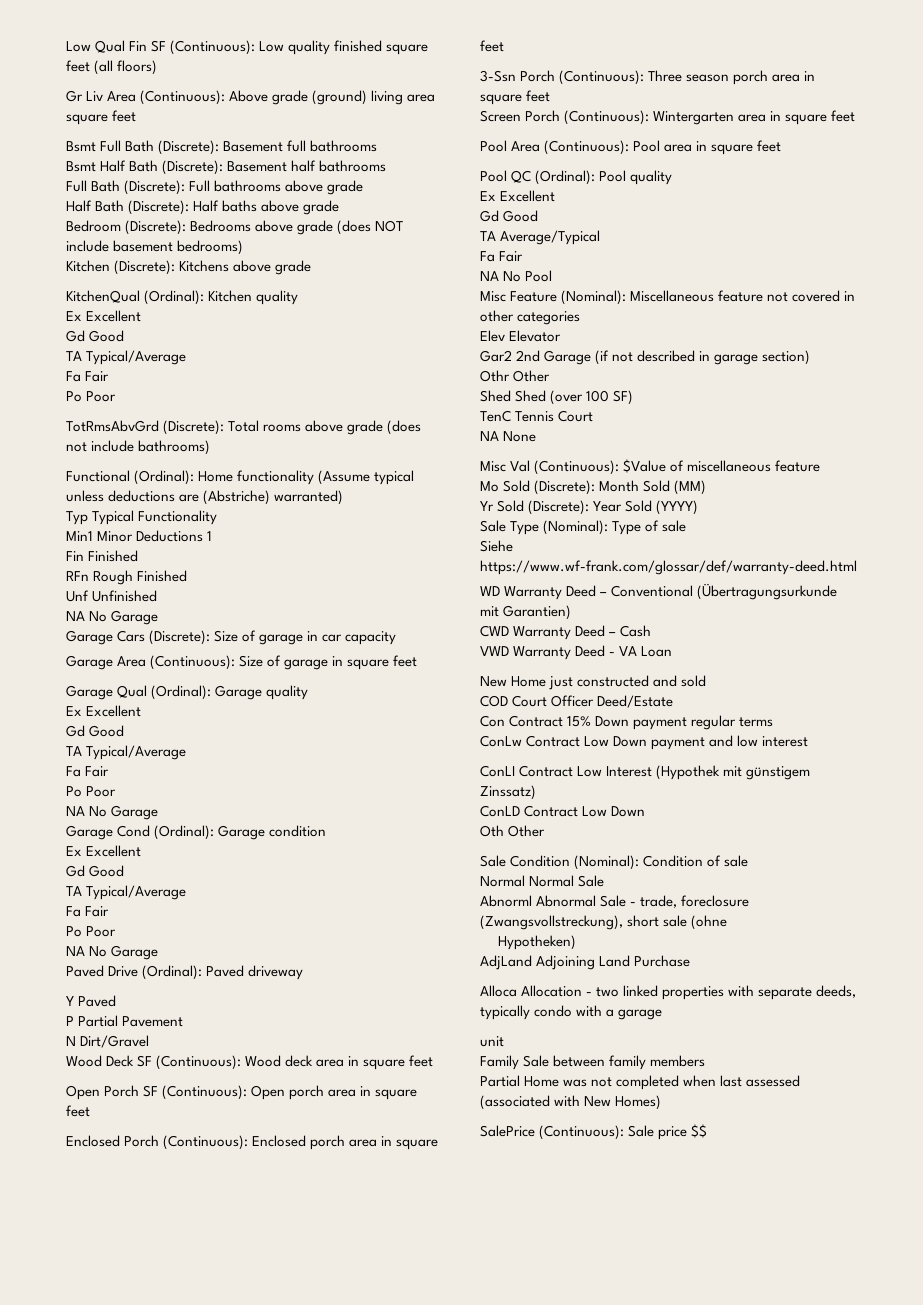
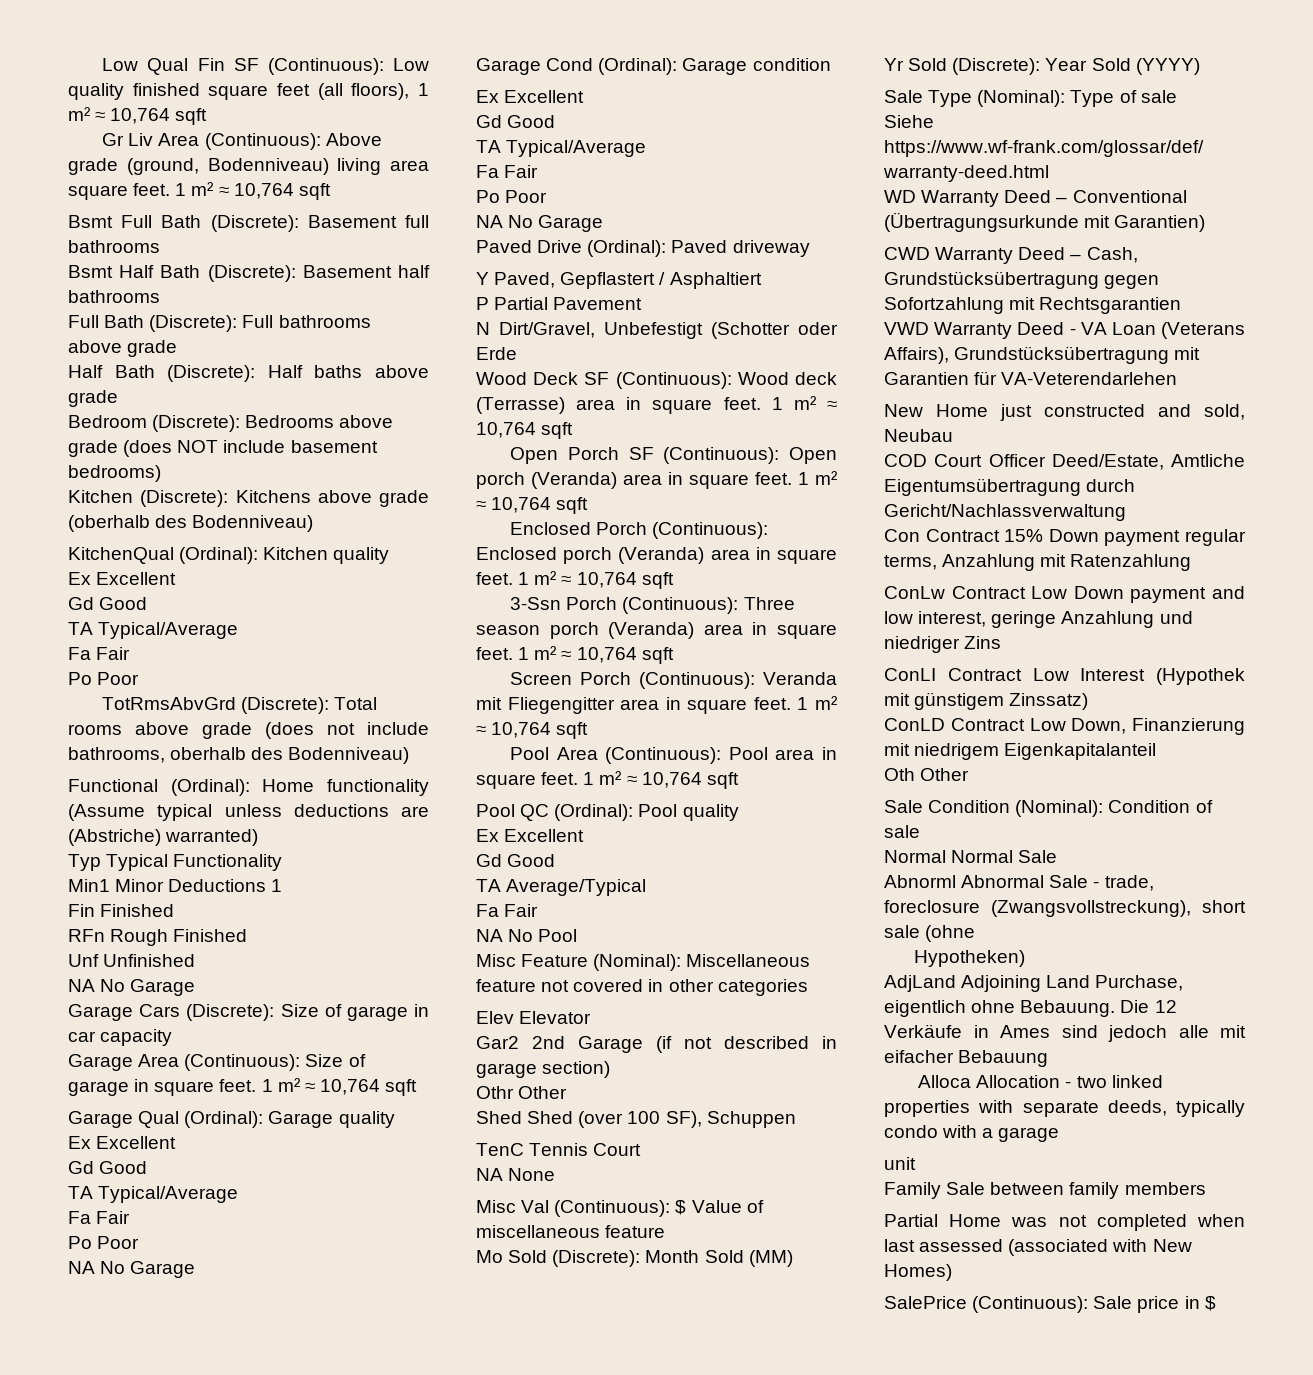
[117,60,158,75] floors) -> [351,83,430,100] [68,107,208,125] floors), 1 m² ≈ 10,764 sqft
[312,90,368,105] (ground) -> [126,158,329,175] (ground, Bodenniveau)
[112,110,137,122] feet -> [133,182,331,200] feet. 1 m² ≈ 10,764 sqft
(312, 267) none -> [68,515,314,532] (oberhalb des Bodenniveau)
[138,440,211,455] bathrooms) -> [68,747,410,764] bathrooms, oberhalb des Bodenniveau)
[393,655,418,667] feet -> [219,1078,418,1096] feet. 1 m² ≈ 10,764 sqft
[78,995,117,1007] Paved -> [494,272,762,289] Paved, Gepflastert / Asphaltiert
[80,1035,150,1048] Dirt/Gravel -> [499,322,838,339] [476,347,517,360] Dirt/Gravel, Unbefestigt (Schotter oder Erde
[316,1055,434,1070] area in square feet -> [476,396,837,414] [476,422,574,439] (Terrasse) area in square feet. 1 m² ≈ 10,764 sqft
[328,1086,418,1100] [66,1105,90,1117] area in square feet -> [531,471,837,489] [476,497,589,514] (Veranda) area in square feet. 1 m² ≈ 10,764 sqft
[349,1136,439,1150] [480,40,504,52] area in square feet -> [618,547,837,564] [476,571,674,589] (Veranda) area in square feet. 1 m² ≈ 10,764 sqft
[772,71,816,82] [480,90,551,105] [480,110,856,125] area in square feet // Screen Porch (Continuous): Wintergarten area in square feet -> [608,622,837,639] [476,646,674,664] [510,672,837,689] [476,696,837,714] [476,722,589,739] (Veranda) area in square feet. 1 m² ≈ 10,764 sqft // Screen Porch (Continuous): Veranda mit Fliegengitter area in square feet. 1 m² ≈ 10,764 sqft
[757,140,782,152] feet -> [541,771,739,789] feet. 1 m² ≈ 10,764 sqft
[613,390,634,405] SF) -> [665,1111,796,1128] SF), Schuppen
[623,459,667,473] $Value -> [675,1200,742,1215] $ Value
[620,625,652,637] Cash -> [1086,247,1138,263] [884,271,1160,289] [884,297,1182,314] Cash, Grundstücksübertragung gegen Sofortzahlung mit Rechtsgarantien
(673, 651) none -> [1161,322,1245,339] [884,346,1201,364] [884,371,1178,385] (Veterans Affairs), Grundstücksübertragung mit Garantien für VA-Veterendarlehen
[681,675,707,687] sold -> [1204,404,1245,420] [884,429,953,442] sold, Neubau
[597,695,674,708] Deed/Estate -> [1051,454,1245,470] [884,478,1136,496] [884,504,1126,521] Deed/Estate, Amtliche Eigentumsübertragung durch Gericht/Nachlassverwaltung
[739,717,774,727] terms -> [884,554,1192,571] terms, Anzahlung mit Ratenzahlung
[762,736,809,747] interest -> [918,611,1193,628] [884,636,1002,653] interest, geringe Anzahlung und niedriger Zins
[611,806,646,817] Down -> [1071,718,1245,735] [884,743,1157,760] Down, Finanzierung mit niedrigem Eigenkapitalanteil
[634,955,691,967] Purchase -> [1095,975,1184,991] [884,1000,1177,1017] [884,1024,1246,1042] [884,1050,1049,1067] Purchase, eigentlich ohne Bebauung. Die 12 Verkäufe in Ames sind jedoch alle mit eifacher Bebauung
[691,1124,708,1138] $$ -> [1184,1296,1216,1311] in $

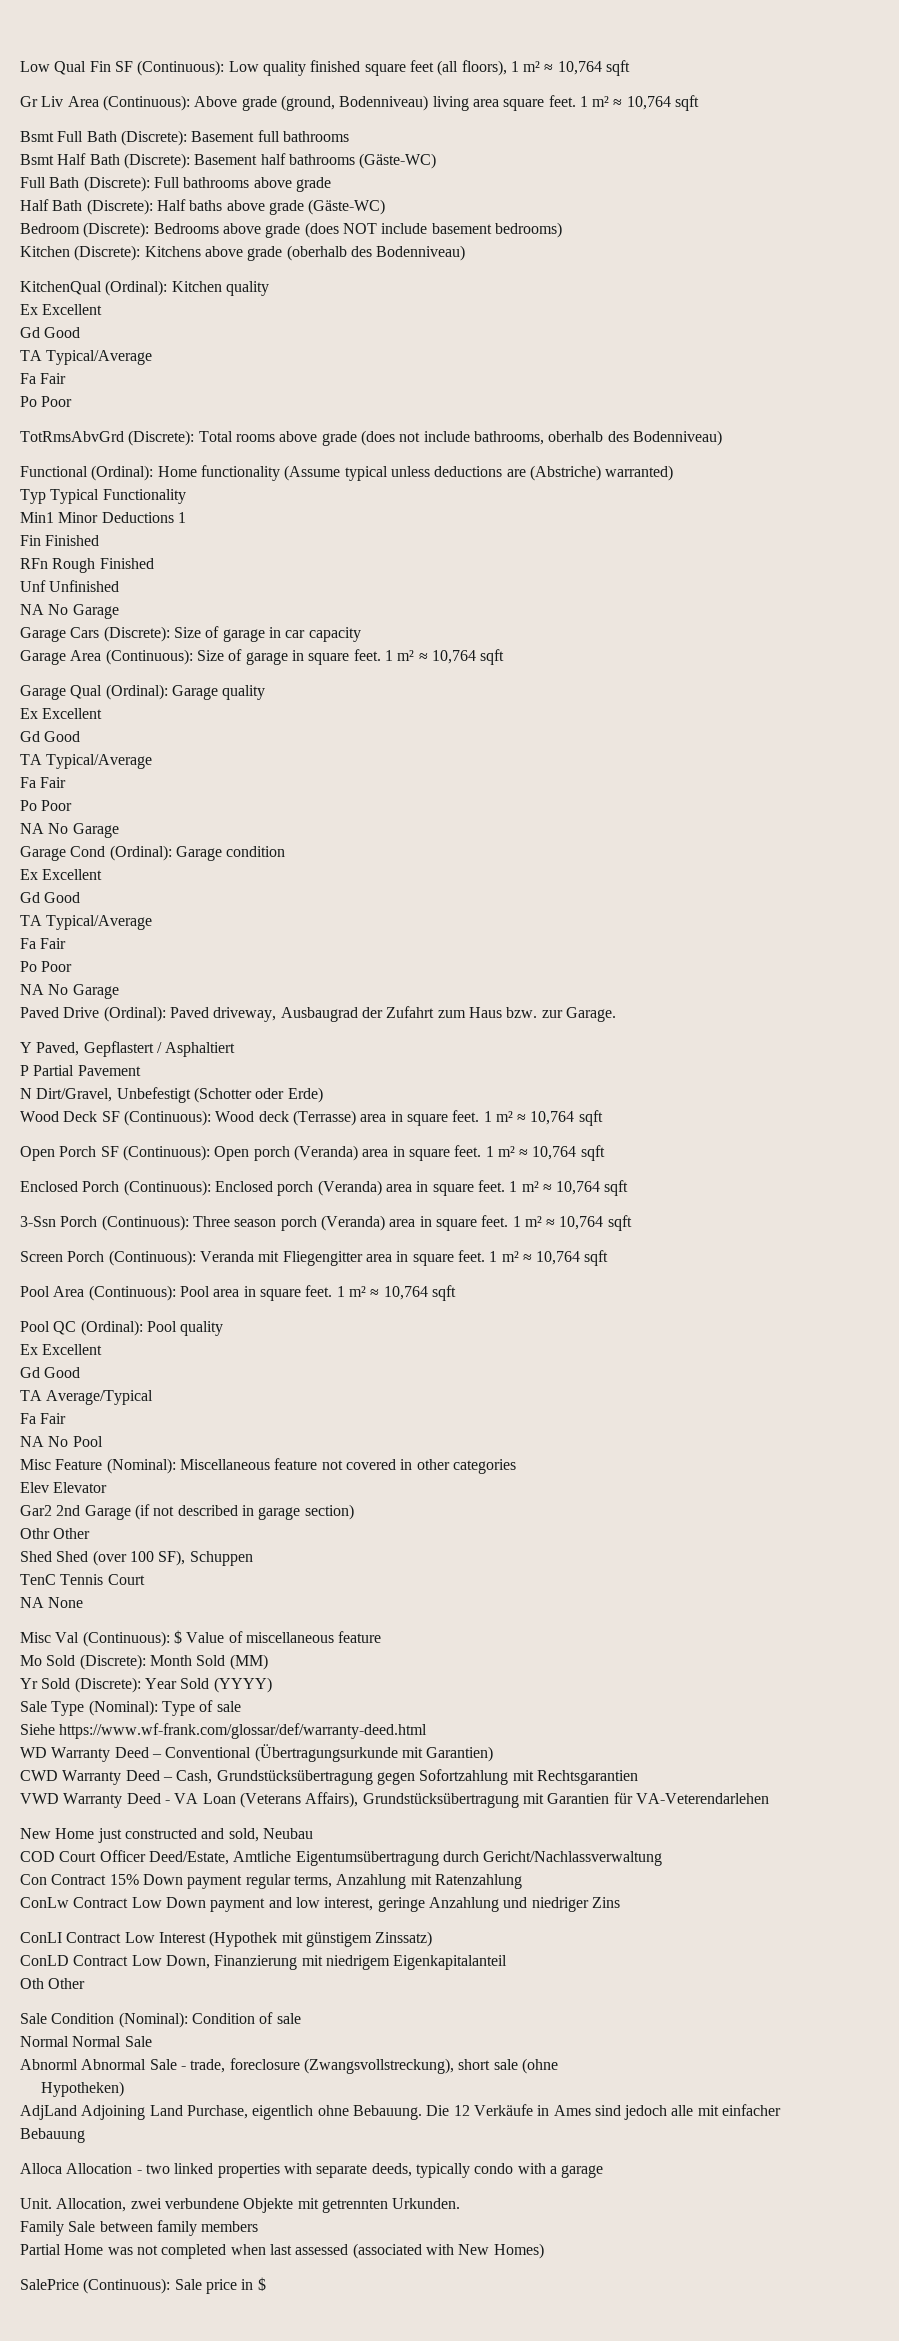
(160, 296) none -> [359,153,437,169] (Gäste-WC)
(118, 398) none -> [308,199,386,215] (Gäste-WC)
[732,240,810,257] driveway -> [213,1006,616,1022] driveway, Ausbaugrad der Zufahrt zum Haus bzw. zur Garage.
[476,347,517,360] Erde -> [287,1087,323,1103] Erde)
[884,1050,954,1063] eifacher -> [722,2104,782,2116] einfacher
[884,1157,916,1170] unit -> [20,2198,461,2213] Unit. Allocation, zwei verbundene Objekte mit getrennten Urkunden.

